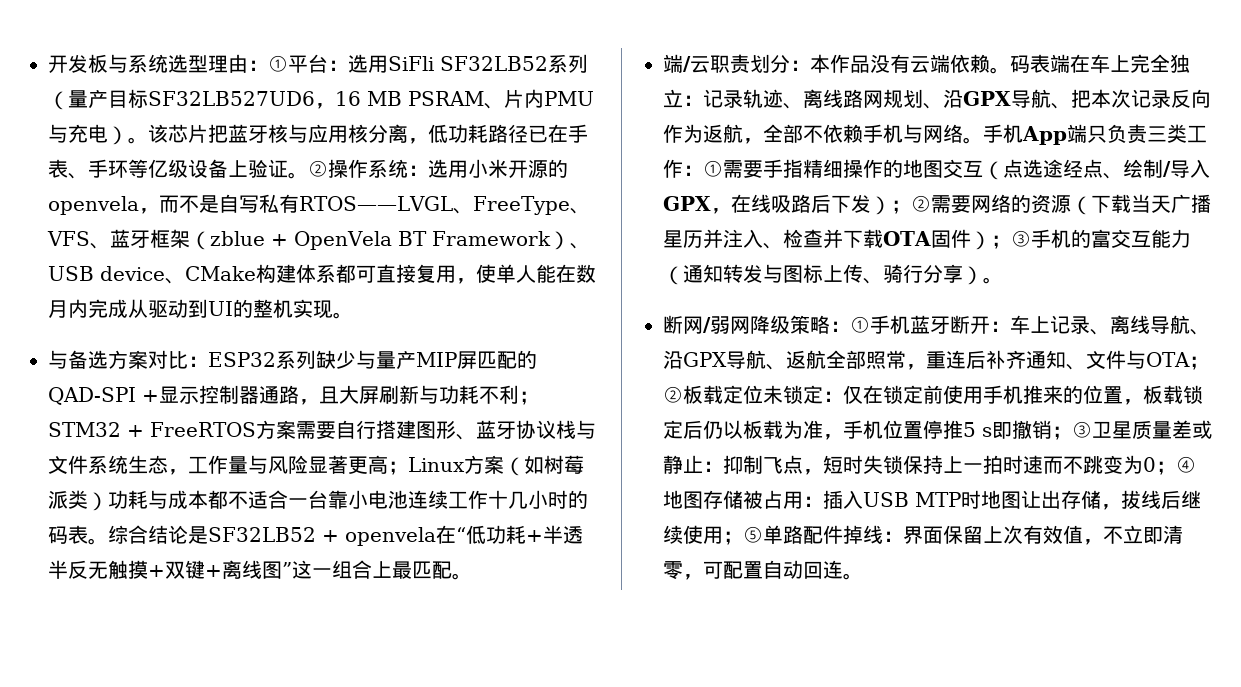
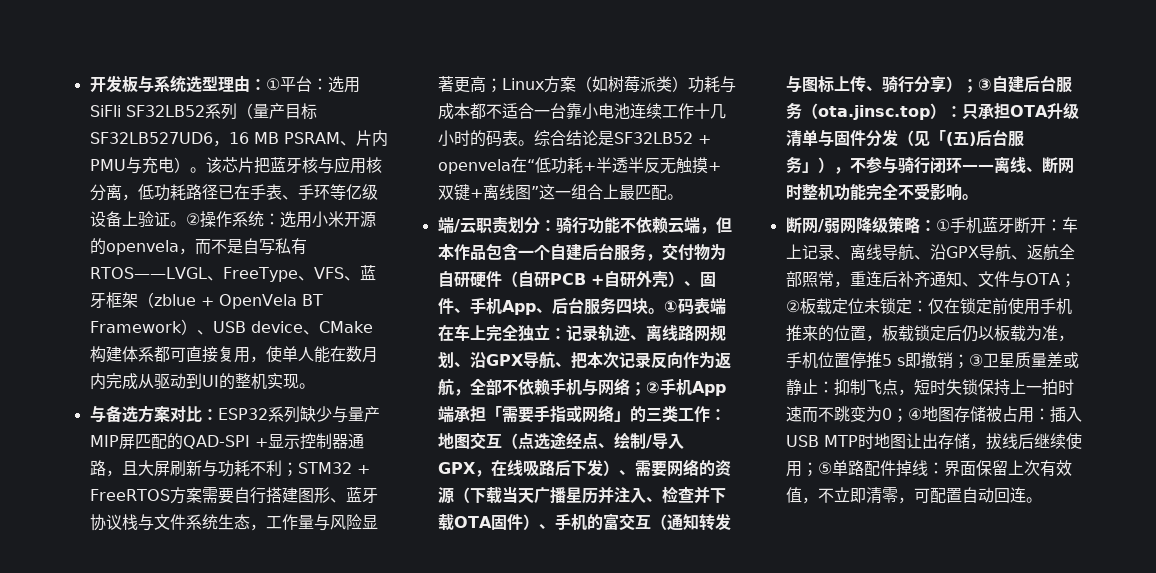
[810,54,1010,74] 本作品没有云端依赖。 -> [555,216,732,234] [437,243,726,261] [437,270,716,288] [437,297,678,315] 骑行功能不依赖云端，但本作品包含一个自建后台服务，交付物为自研硬件（自研PCB +自研外壳）、固件、手机App、后台服务四块。①
[963,137,983,144] 。 -> [629,381,660,396] ；②
[1087,124,1207,144] [663,159,903,178] 只负责三类工作：①需要手指精细操作的 -> [453,405,726,423] 承担「需要手指或网络」的三类工作：
[891,195,931,214] ；② -> [618,470,635,475] 、
[990,230,1031,249] ；③ -> [538,524,555,529] 、
[1150,229,1191,248] 能力 -> (651, 522) none
(983, 275) none -> [961,75,1072,93] [785,102,1079,120] [785,129,1024,147] [785,156,1074,174] [785,183,962,201] ；③自建后台服务（ota.jinsc.top）：只承担OTA升级清单与固件分发（见「(五)后台服务」），不参与骑行闭环——离线、断网时整机功能完全不受影响

